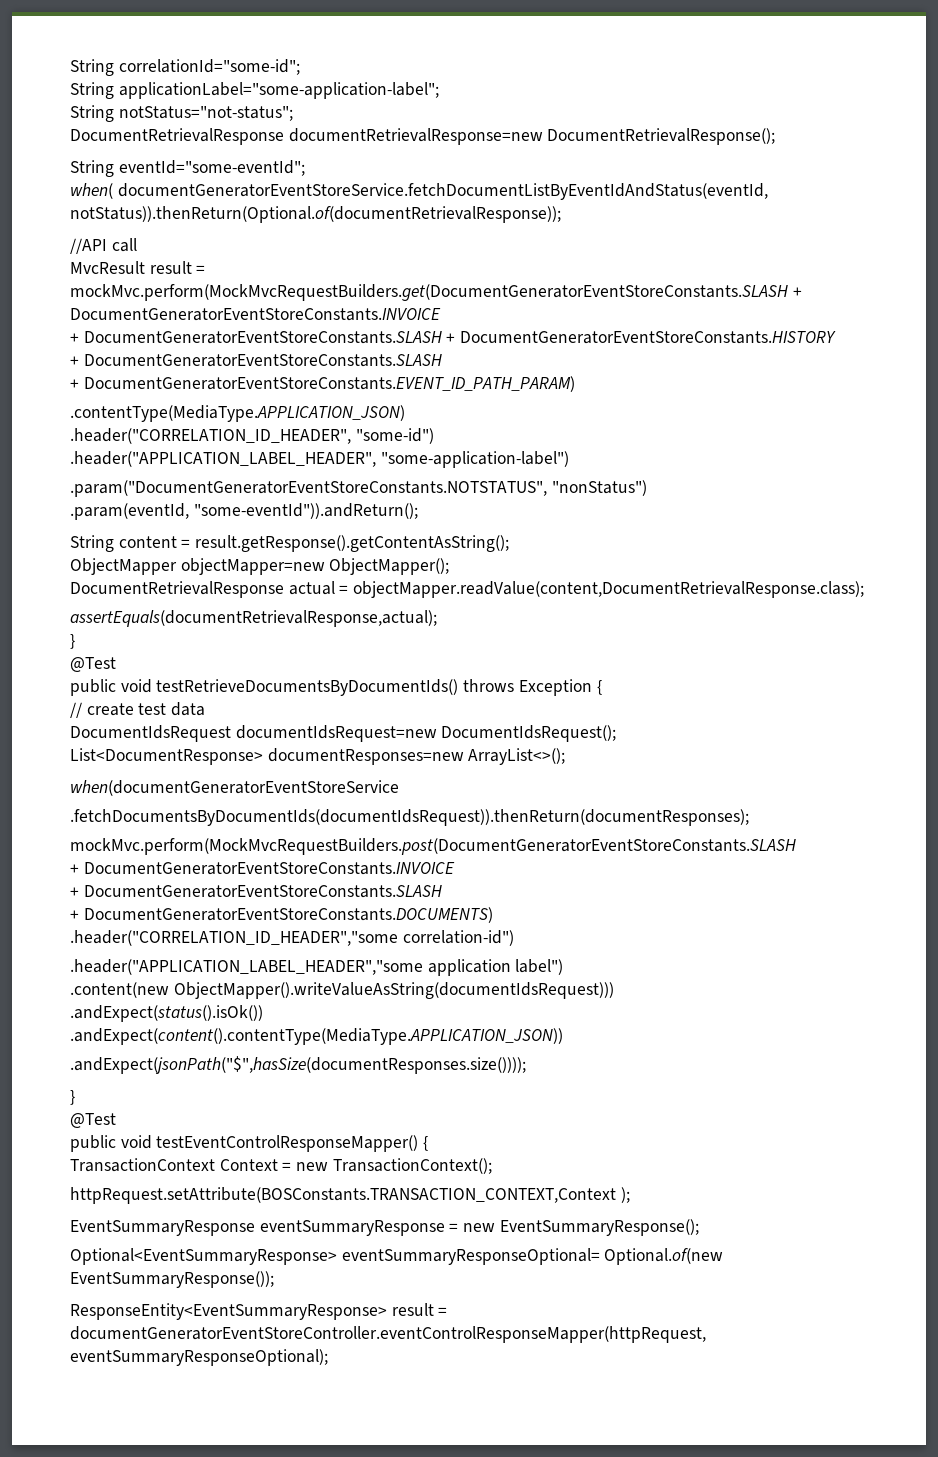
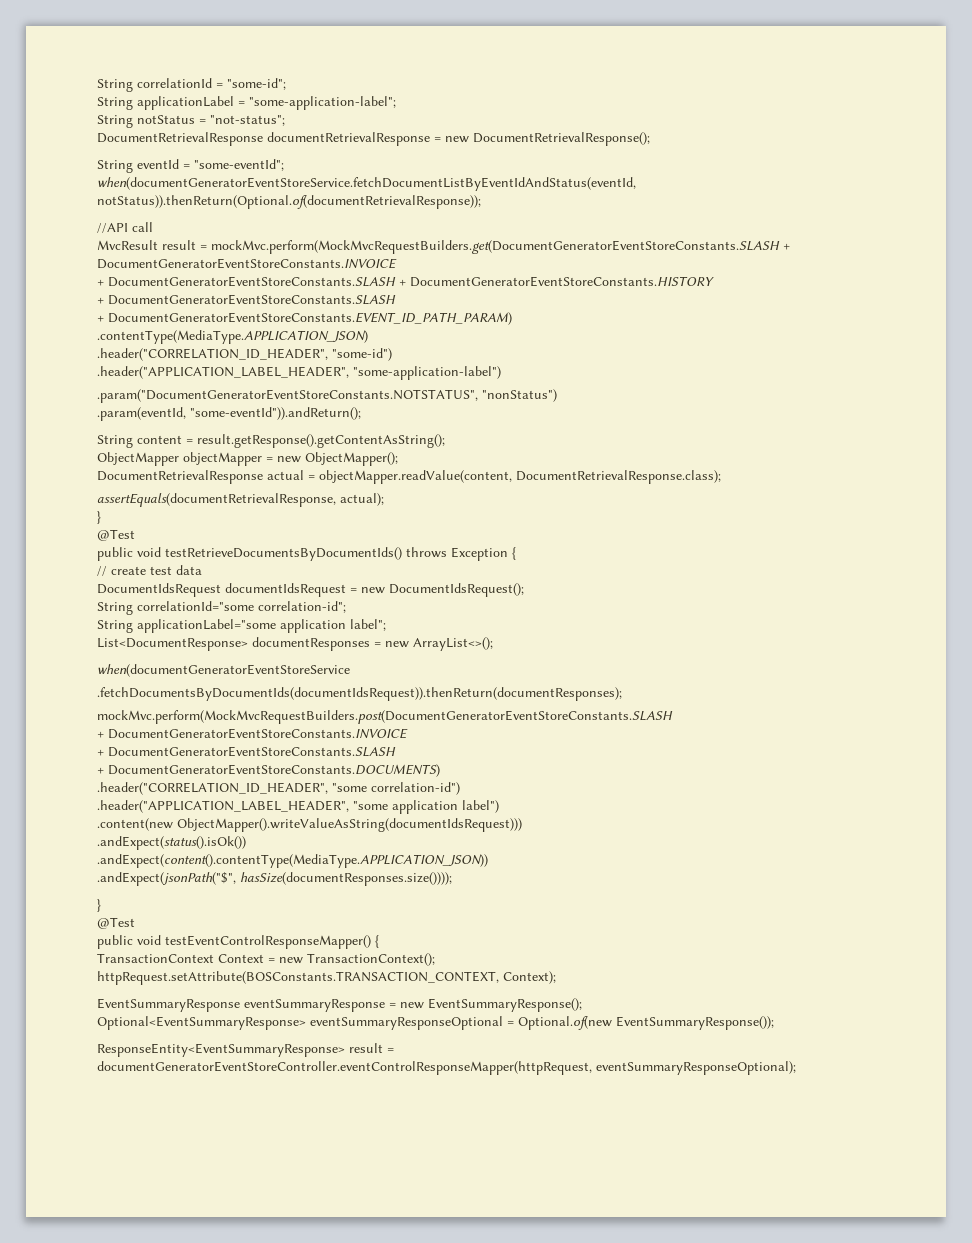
[70,59,300,76] [70,82,439,99] [70,105,293,122] [70,128,776,145] [70,160,305,177] [70,183,768,200] String correlationId="some-id"; // String applicationLabel="some-application-label"; // String notStatus="not-status"; // DocumentRetrievalResponse documentRetrievalResponse=new DocumentRetrievalResponse(); // String eventId="some-eventId"; // when( documentGeneratorEventStoreService.fetchDocumentListByEventIdAndStatus(eventId, -> [97,78,286,92] [97,96,396,110] [97,115,285,128] [97,132,650,146] [97,159,284,173] [97,177,636,191] String correlationId = "some-id"; // String applicationLabel = "some-application-label"; // String notStatus = "not-status"; // DocumentRetrievalResponse documentRetrievalResponse = new DocumentRetrievalResponse(); // String eventId = "some-eventId"; // when(documentGeneratorEventStoreService.fetchDocumentListByEventIdAndStatus(eventId,
[180,558,325,575] objectMapper=new -> [183,452,301,466] objectMapper = new
[353,581,865,598] [70,610,437,627] objectMapper.readValue(content,DocumentRetrievalResponse.class); // assertEquals(documentRetrievalResponse,actual); -> [319,470,721,484] [97,493,384,507] objectMapper.readValue(content, DocumentRetrievalResponse.class); // assertEquals(documentRetrievalResponse, actual);
[235,725,617,742] [70,748,464,765] documentIdsRequest=new DocumentIdsRequest(); // List<DocumentResponse> documentResponses=new -> [225,583,524,597] [97,601,346,615] [97,619,386,633] [97,637,409,651] documentIdsRequest = new DocumentIdsRequest(); // String correlationId="some correlation-id"; // String applicationLabel="some application label"; // List<DocumentResponse> documentResponses = new
[70,930,398,946] .header("CORRELATION_ID_HEADER","some -> [97,782,367,795] .header("CORRELATION_ID_HEADER", "some
[70,959,423,975] .header("APPLICATION_LABEL_HEADER","some -> [97,800,388,813] .header("APPLICATION_LABEL_HEADER", "some
[70,1056,526,1074] .andExpect(jsonPath("$",hasSize(documentResponses.size()))); -> [97,872,452,886] .andExpect(jsonPath("$", hasSize(documentResponses.size())));
[70,1187,630,1204] httpRequest.setAttribute(BOSConstants.TRANSACTION_CONTEXT,Context ); -> [97,971,556,985] httpRequest.setAttribute(BOSConstants.TRANSACTION_CONTEXT, Context);
[341,1248,600,1265] eventSummaryResponseOptional= -> [310,1016,514,1030] eventSummaryResponseOptional =

